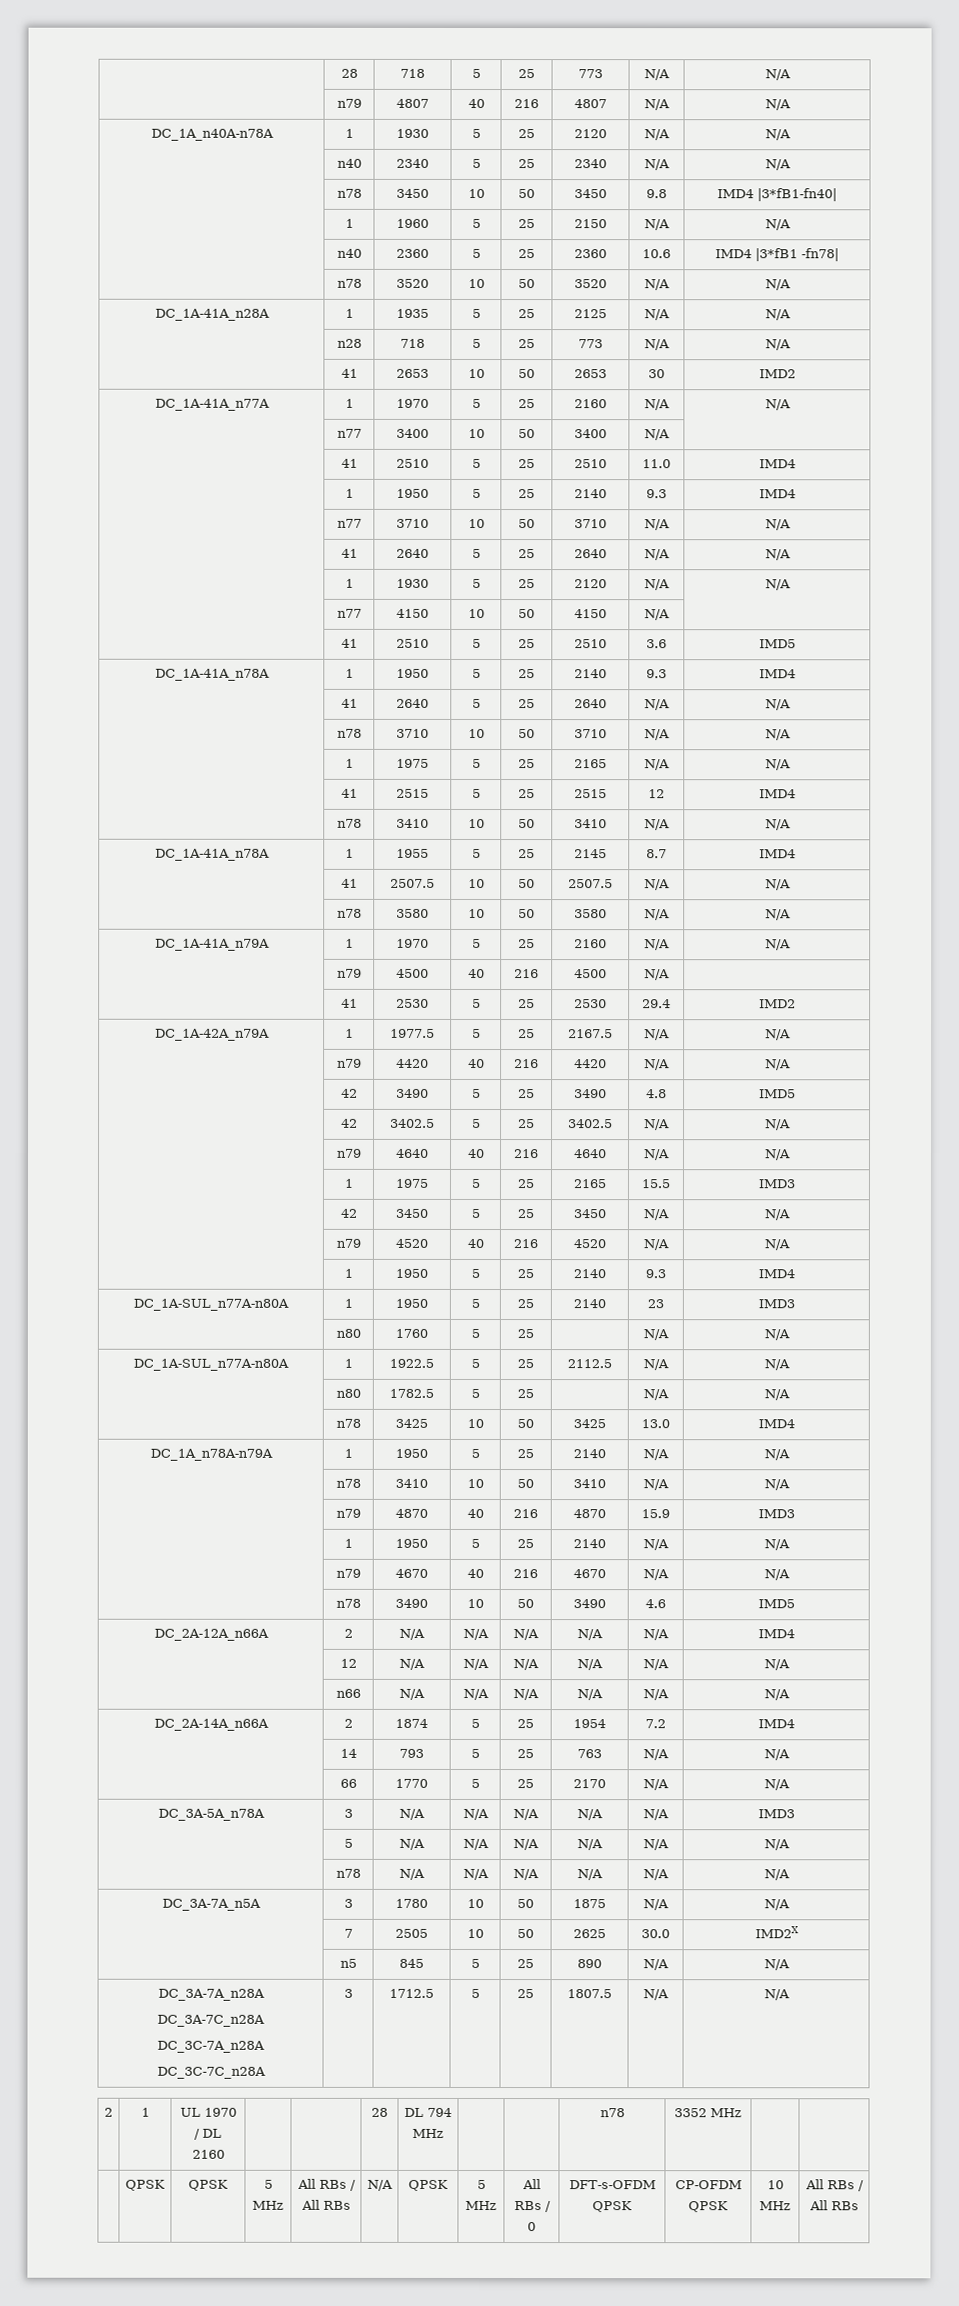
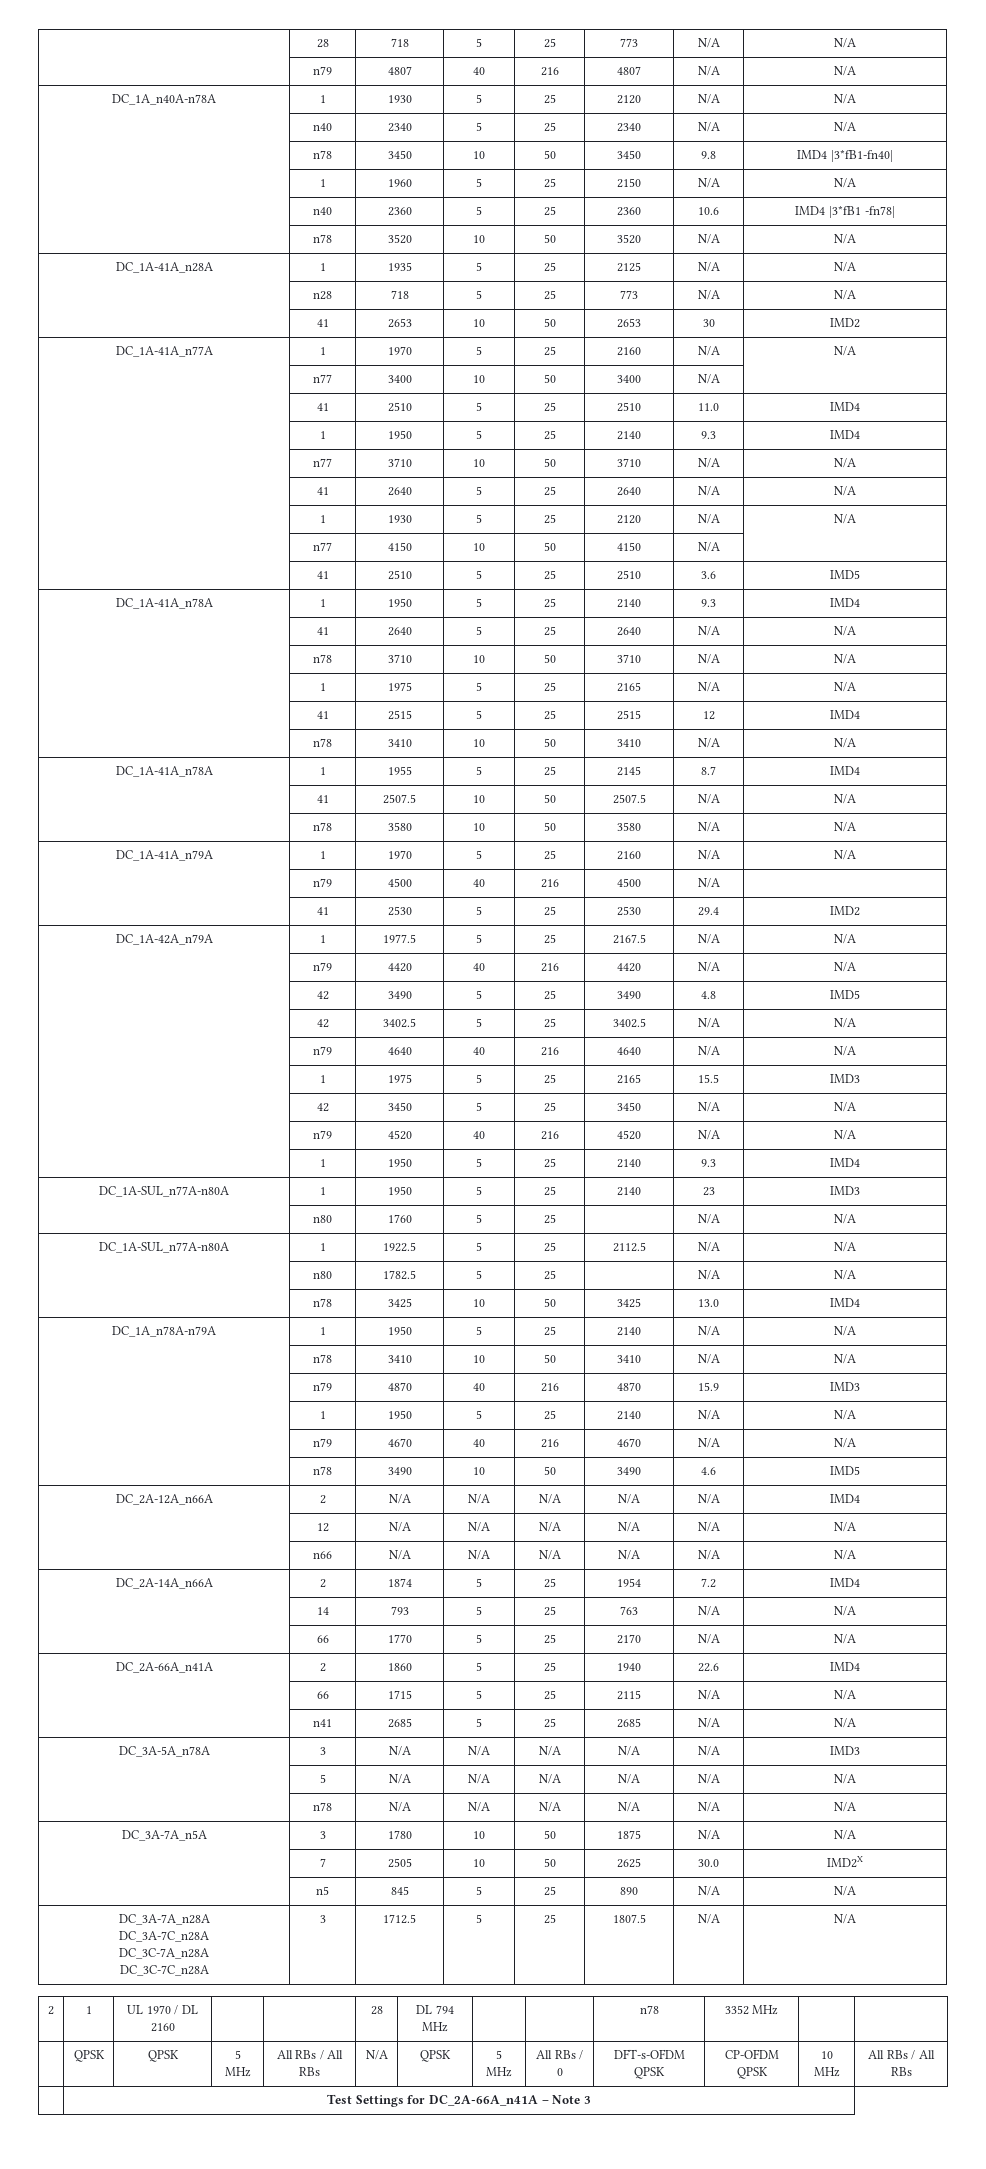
(790, 1785) none -> [115,1662,213,1673] [319,1663,326,1672] [387,1663,412,1671] [476,1662,482,1671] [543,1662,556,1672] [617,1663,641,1671] [698,1663,719,1672] [830,1662,860,1671] [316,1691,329,1699] [387,1690,412,1699] [476,1690,482,1699] [543,1690,556,1700] [617,1690,641,1700] [697,1690,720,1700] [834,1690,856,1700] [313,1719,332,1727] [387,1718,412,1728] [476,1718,482,1727] [543,1718,556,1728] [617,1718,641,1728] [697,1718,720,1728] [834,1718,856,1728] // DC_2A-66A_n41A | 2 | 1860 | 5 | 25 | 1940 | 22.6 | IMD4 // | 66 | 1715 | 5 | 25 | 2115 | N/A | N/A // | n41 | 2685 | 5 | 25 | 2685 | N/A | N/A
(859, 2206) none -> [327,2094,591,2107] // | Test Settings for DC_2A-66A_n41A – Note 3

